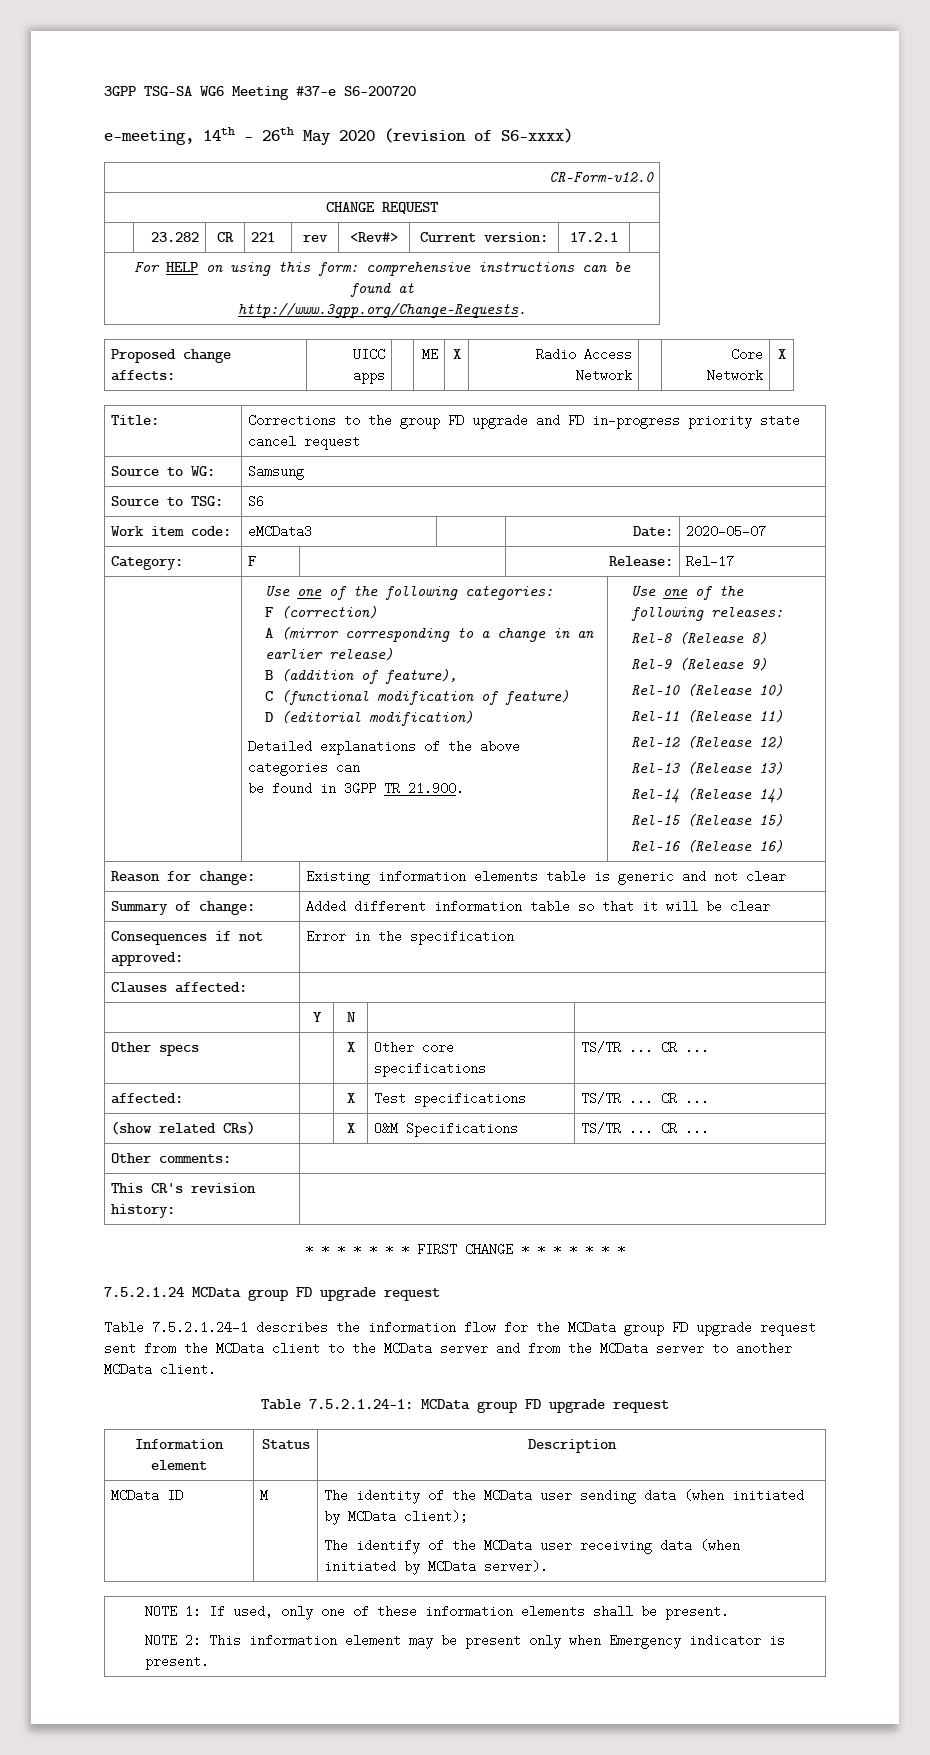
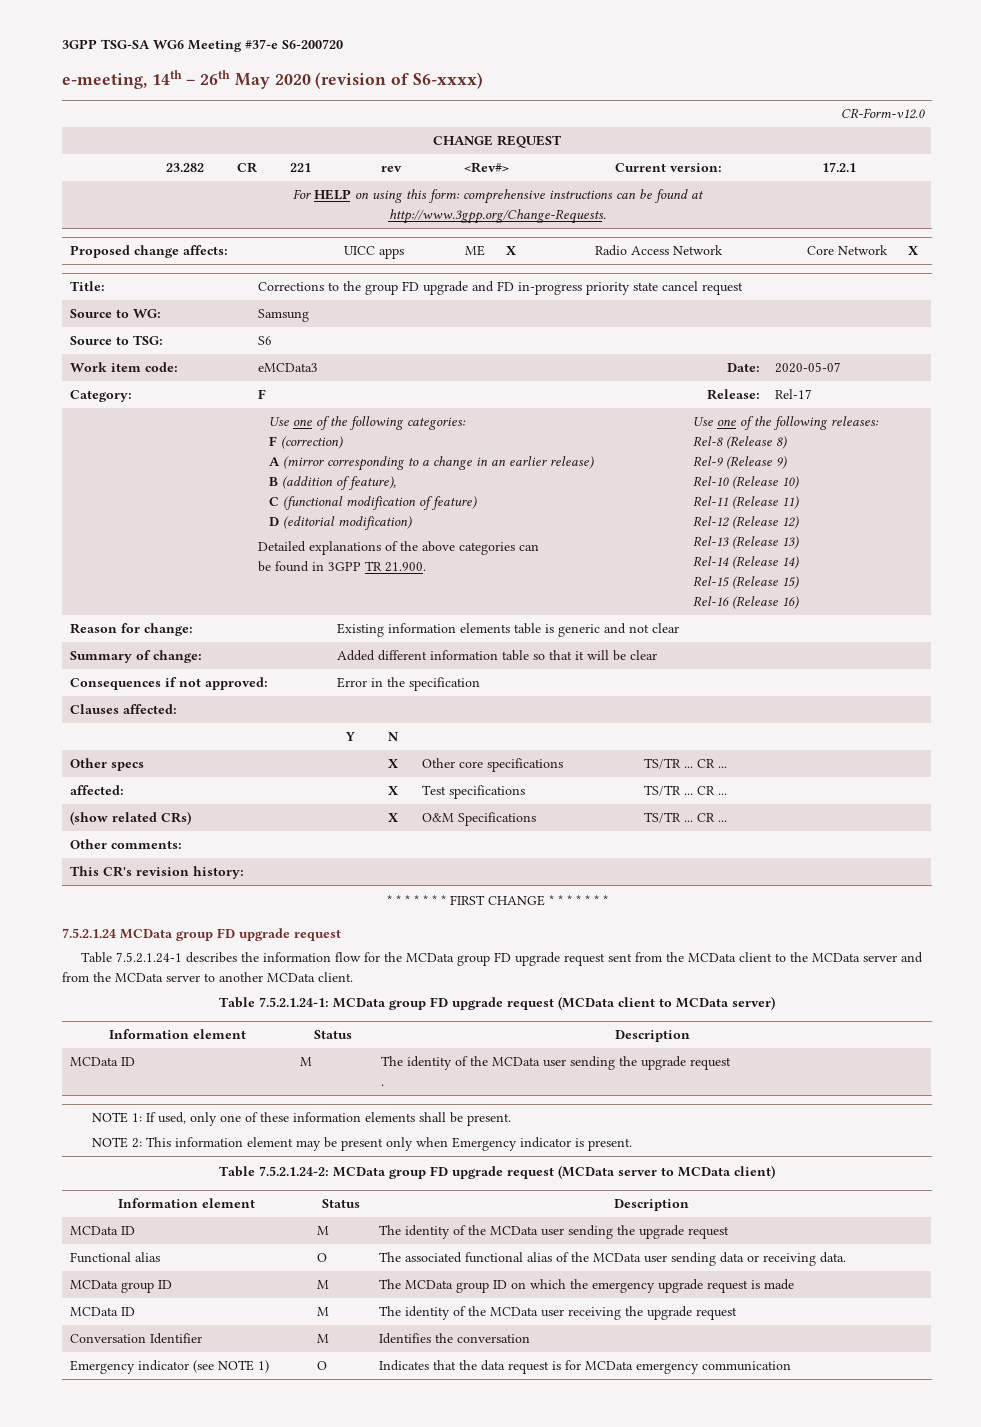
(669, 1406) none -> [558,996,775,1010] (MCData client to MCData server)
[644,1489,805,1502] [324,1510,469,1525] [324,1539,741,1554] [324,1560,549,1575] data (when initiated by MCData client); // The identify of the MCData user receiving data (when initiated by MCData server). -> [618,1056,731,1070] [380,1084,384,1086] the upgrade request // .
(209, 1662) none -> [219,1165,775,1179] [117,1198,255,1208] [321,1199,360,1208] [614,1199,689,1211] [69,1226,135,1235] [316,1226,329,1235] [378,1225,729,1239] [69,1252,160,1263] [316,1253,327,1262] [378,1252,846,1266] [69,1280,172,1293] [316,1280,329,1289] [378,1279,794,1293] [69,1307,135,1316] [316,1307,329,1316] [378,1306,737,1320] [69,1333,202,1344] [316,1334,329,1343] [378,1333,530,1344] [69,1360,269,1374] [316,1361,327,1370] [378,1360,791,1374] // Table 7.5.2.1.24-2: MCData group FD upgrade request (MCData server to MCData client) // Information element | Status | Description // MCData ID | M | The identity of the MCData user sending the upgrade request // Functional alias | O | The associated functional alias of the MCData user sending data or receiving data. // MCData group ID | M | The MCData group ID on which the emergency upgrade request is made // MCData ID | M | The identity of the MCData user receiving the upgrade request // Conversation Identifier | M | Identifies the conversation // Emergency indicator (see NOTE 1) | O | Indicates that the data request is for MCData emergency communication

